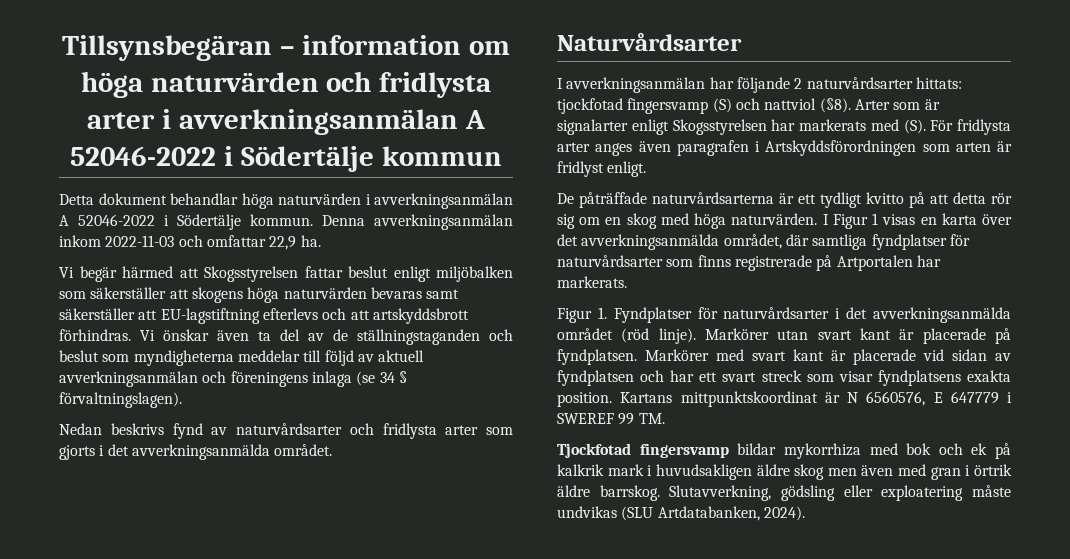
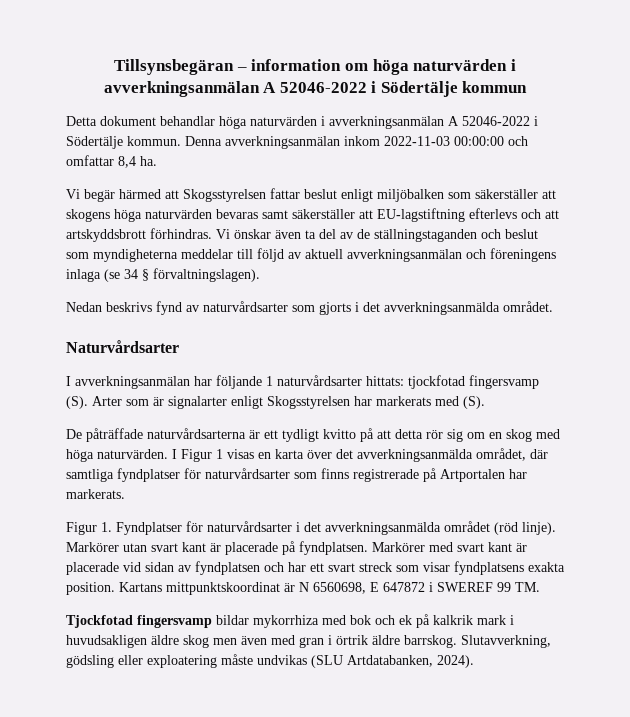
[326,71,492,98] [87,112,156,129] och fridlysta arter -> (508, 65) none
(175, 241) none -> [454,136,504,146] 00:00:00
[269,236,297,250] 22,9 -> [118,156,136,168] 8,4
[349,423,479,439] och fridlysta arter -> (288, 306) none
[794,78,803,89] 2 -> [266,376,273,386] 1
[712,98,851,113] (S) och nattviol (§8). -> [66,396,88,409] (S).
[930,119,1011,135] [557,140,1012,156] [557,161,647,177] För fridlysta arter anges även paragrafen i Artskyddsförordningen som arten är fridlyst enligt. -> (485, 402) none
[866,391,999,406] 6560576, E 647779 -> [313,582,425,594] 6560698, E 647872

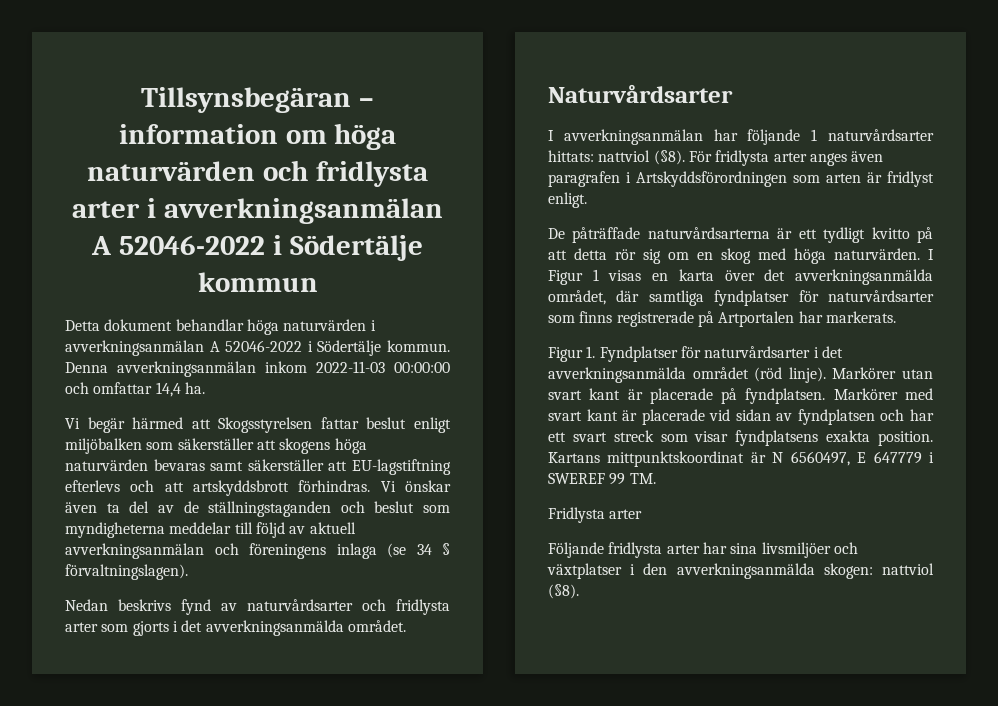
(508, 65) none -> [263,160,428,187] [72,201,141,218] och fridlysta arter
[118,156,136,168] 8,4 -> [155,382,181,397] 14,4
(288, 306) none -> [362,599,450,615] [65,622,98,632] och fridlysta arter
[408,375,539,389] [66,396,485,409] tjockfotad fingersvamp (S). Arter som är signalarter enligt Skogsstyrelsen har markerats med (S). -> [598,150,884,166] [548,171,934,187] [548,192,587,208] nattviol (§8). För fridlysta arter anges även paragrafen i Artskyddsförordningen som arten är fridlyst enligt.
[313,582,425,594] 6560698, E 647872 -> [790,451,922,466] 6560497, E 647779
[66,614,514,628] [66,635,551,648] [66,654,474,668] Tjockfotad fingersvamp bildar mykorrhiza med bok och ek på kalkrik mark i huvudsakligen äldre skog men även med gran i örtrik äldre barrskog. Slutavverkning, gödsling eller exploatering måste undvikas (SLU Artdatabanken, 2024). -> [548,507,643,523] [548,542,858,558] [547,563,934,579] [548,584,579,599] Fridlysta arter // Följande fridlysta arter har sina livsmiljöer och växtplatser i den avverkningsanmälda skogen: nattviol (§8).

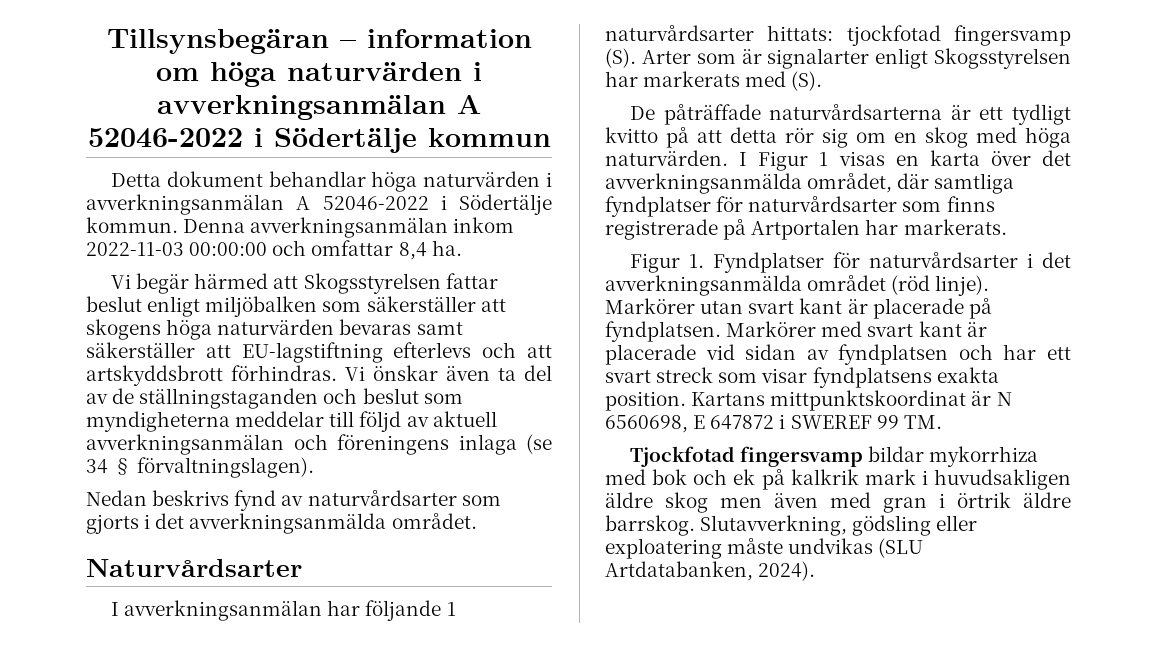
[263,160,428,187] [72,201,141,218] och fridlysta arter -> (462, 71) none
[155,382,181,397] 14,4 -> [398,242,427,260] 8,4
[362,599,450,615] [65,622,98,632] och fridlysta arter -> (457, 498) none
[598,150,884,166] [548,171,934,187] [548,192,587,208] nattviol (§8). För fridlysta arter anges även paragrafen i Artskyddsförordningen som arten är fridlyst enligt. -> [846,25,1071,46] [605,48,1071,69] [605,71,823,91] tjockfotad fingersvamp (S). Arter som är signalarter enligt Skogsstyrelsen har markerats med (S).
[790,451,922,466] 6560497, E 647779 -> [605,415,775,433] 6560698, E 647872
[548,507,643,523] [548,542,858,558] [547,563,934,579] [548,584,579,599] Fridlysta arter // Följande fridlysta arter har sina livsmiljöer och växtplatser i den avverkningsanmälda skogen: nattviol (§8). -> [629,446,1039,467] [605,469,1071,490] [605,492,1071,513] [605,515,978,536] [605,538,924,559] [605,561,816,581] Tjockfotad fingersvamp bildar mykorrhiza med bok och ek på kalkrik mark i huvudsakligen äldre skog men även med gran i örtrik äldre barrskog. Slutavverkning, gödsling eller exploatering måste undvikas (SLU Artdatabanken, 2024).

